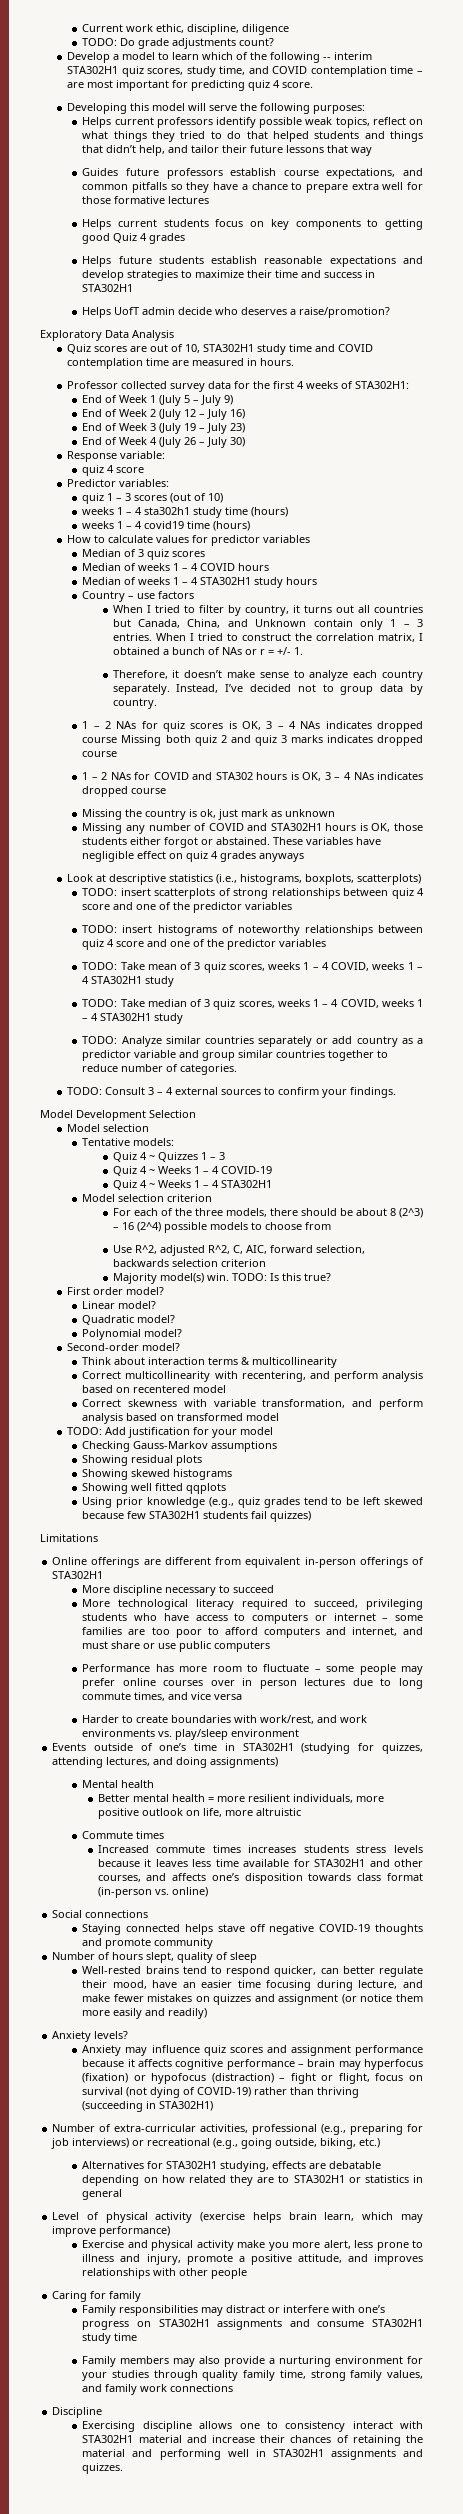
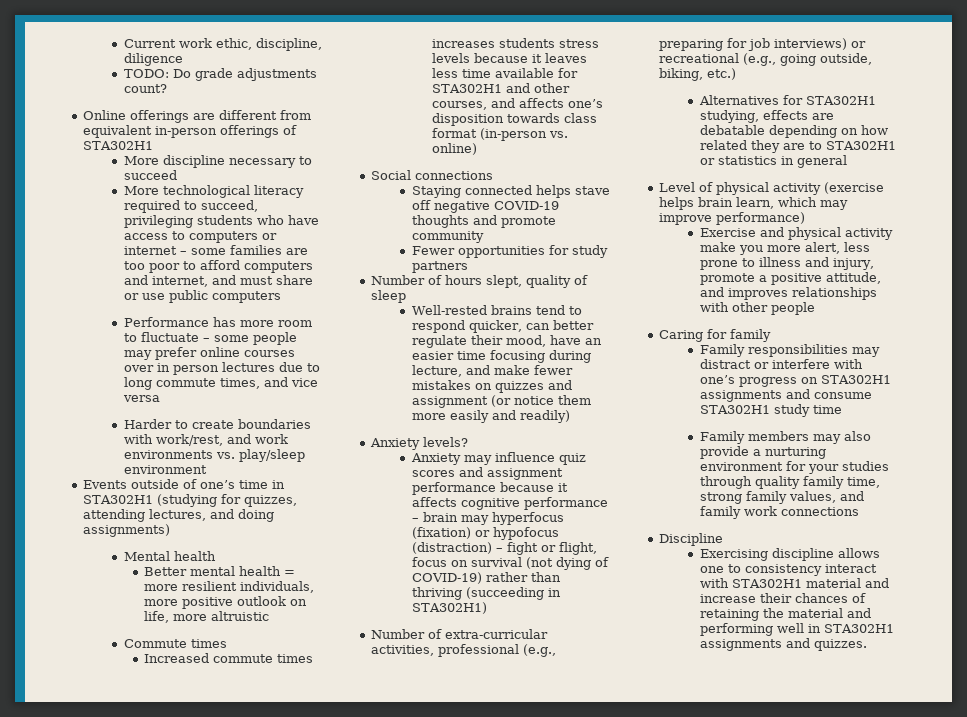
[67,52,373,63] [67,66,423,77] [67,80,314,91] [67,103,366,114] [82,117,423,128] [82,131,423,142] [82,145,373,156] [82,168,423,179] [82,182,423,193] [82,196,210,204] [82,219,423,230] [82,233,186,244] [82,256,423,267] [82,270,376,281] [82,284,134,292] [82,307,391,318] [40,330,174,341] [67,344,374,355] [67,358,295,369] [67,381,410,392] [82,395,234,406] [82,409,246,420] [82,423,246,434] [82,437,246,448] [67,451,166,462] [82,465,145,476] [67,479,170,487] [82,493,224,504] [82,507,289,518] [82,521,251,531] [67,535,311,546] [82,549,206,560] [82,563,270,571] [82,577,318,588] [82,591,195,602] [112,605,424,616] [112,619,423,630] [112,633,423,642] [112,647,303,655] [112,670,424,681] [112,684,424,695] [112,698,157,709] [82,721,423,732] [82,735,424,746] [82,751,118,757] [82,772,424,781] [82,786,167,797] [82,809,336,820] [82,823,424,834] [82,837,382,848] [82,851,305,862] [67,874,422,885] [82,888,424,899] [82,902,293,913] [82,925,423,936] [82,939,327,950] [82,962,423,973] [82,976,175,987] [82,999,423,1010] [82,1013,184,1024] [82,1036,424,1047] [82,1050,389,1061] [82,1064,238,1075] [67,1087,397,1098] [40,1110,196,1121] [67,1124,150,1132] [82,1138,175,1146] [112,1152,225,1162] [112,1166,272,1176] [112,1180,272,1190] [82,1194,213,1202] [112,1208,424,1218] [112,1222,331,1233] [112,1245,365,1256] [112,1259,266,1267] [112,1273,331,1284] [67,1287,165,1295] [82,1301,157,1309] [82,1315,176,1325] [82,1329,183,1340] [67,1343,181,1351] [82,1357,338,1368] [82,1371,423,1382] [82,1385,227,1393] [82,1399,423,1410] [82,1413,280,1424] [67,1427,274,1438] [82,1441,278,1452] [82,1455,203,1466] [82,1469,233,1480] [82,1483,227,1494] [82,1497,424,1508] [82,1511,312,1522] [40,1534,98,1542] // Develop a model to learn which of the following -- interim STA302H1 quiz scores, study time, and COVID contemplation time – are most important for predicting quiz 4 score. // Developing this model will serve the following purposes: // Helps current professors identify possible weak topics, reflect on what things they tried to do that helped students and things that didn’t help, and tailor their future lessons that way // Guides future professors establish course expectations, and common pitfalls so they have a chance to prepare extra well for those formative lectures // Helps current students focus on key components to getting good Quiz 4 grades // Helps future students establish reasonable expectations and develop strategies to maximize their time and success in STA302H1 // Helps UofT admin decide who deserves a raise/promotion? // Exploratory Data Analysis // Quiz scores are out of 10, STA302H1 study time and COVID contemplation time are measured in hours. // Professor collected survey data for the first 4 weeks of STA302H1: // End of Week 1 (July 5 – July 9) // End of Week 2 (July 12 – July 16) // End of Week 3 (July 19 – July 23) // End of Week 4 (July 26 – July 30) // Response variable: // quiz 4 score // Predictor variables: // quiz 1 – 3 scores (out of 10) // weeks 1 – 4 sta302h1 study time (hours) // weeks 1 – 4 covid19 time (hours) // How to calculate values for predictor variables // Median of 3 quiz scores // Median of weeks 1 – 4 COVID hours // Median of weeks 1 – 4 STA302H1 study hours // Country – use factors // When I tried to filter by country, it turns out all countries but Canada, China, and Unknown contain only 1 – 3 entries. When I tried to construct the correlation matrix, I obtained a bunch of NAs or r = +/- 1. // Therefore, it doesn’t make sense to analyze each country separately. Instead, I’ve decided not to group data by country. // 1 – 2 NAs for quiz scores is OK, 3 – 4 NAs indicates dropped course Missing both quiz 2 and quiz 3 marks indicates dropped course // 1 – 2 NAs for COVID and STA302 hours is OK, 3 – 4 NAs indicates dropped course // Missing the country is ok, just mark as unknown // Missing any number of COVID and STA302H1 hours is OK, those students either forgot or abstained. These variables have negligible effect on quiz 4 grades anyways // Look at descriptive statistics (i.e., histograms, boxplots, scatterplots) // TODO: insert scatterplots of strong relationships between quiz 4 score and one of the predictor variables // TODO: insert histograms of noteworthy relationships between quiz 4 score and one of the predictor variables // TODO: Take mean of 3 quiz scores, weeks 1 – 4 COVID, weeks 1 – 4 STA302H1 study // TODO: Take median of 3 quiz scores, weeks 1 – 4 COVID, weeks 1 – 4 STA302H1 study // TODO: Analyze similar countries separately or add country as a predictor variable and group similar countries together to reduce number of categories. // TODO: Consult 3 – 4 external sources to confirm your findings. // Model Development Selection // Model selection // Tentative models: // Quiz 4 ~ Quizzes 1 – 3 // Quiz 4 ~ Weeks 1 – 4 COVID-19 // Quiz 4 ~ Weeks 1 – 4 STA302H1 // Model selection criterion // For each of the three models, there should be about 8 (2^3) – 16 (2^4) possible models to choose from // Use R^2, adjusted R^2, C, AIC, forward selection, backwards selection criterion // Majority model(s) win. TODO: Is this true? // First order model? // Linear model? // Quadratic model? // Polynomial model? // Second-order model? // Think about interaction terms & multicollinearity // Correct multicollinearity with recentering, and perform analysis based on recentered model // Correct skewness with variable transformation, and perform analysis based on transformed model // TODO: Add justification for your model // Checking Gauss-Markov assumptions // Showing residual plots // Showing skewed histograms // Showing well fitted qqplots // Using prior knowledge (e.g., quiz grades tend to be left skewed because few STA302H1 students fail quizzes) // Limitations -> (167, 88) none
(214, 1943) none -> [411,245,608,258] [411,261,468,273] // Fewer opportunities for study partners

